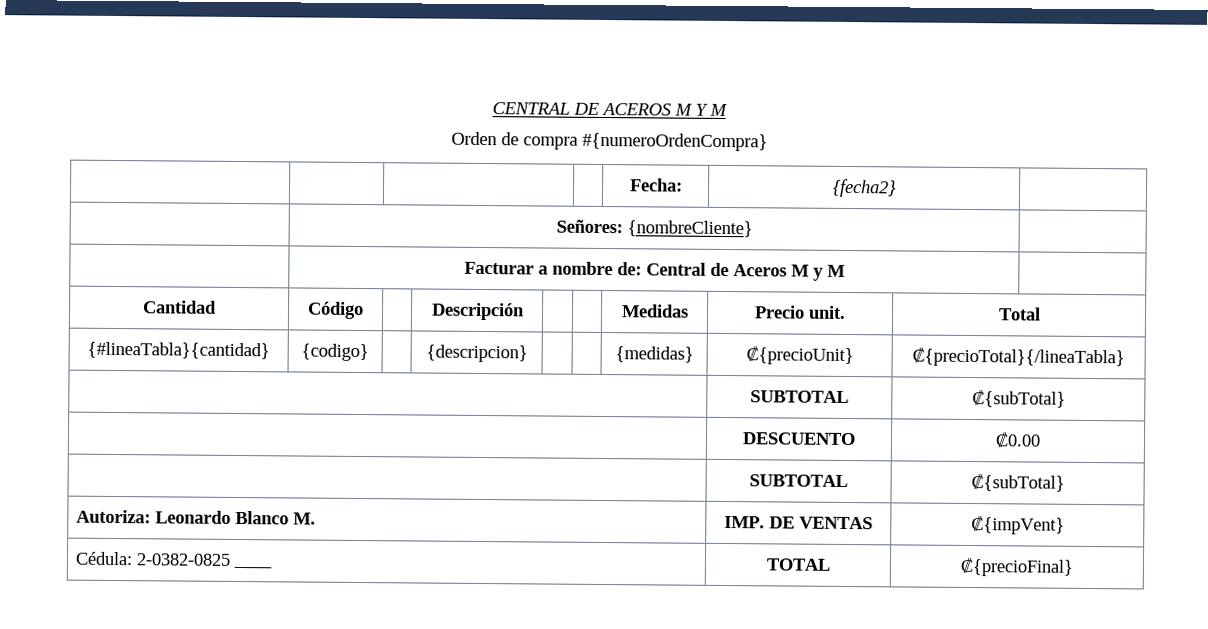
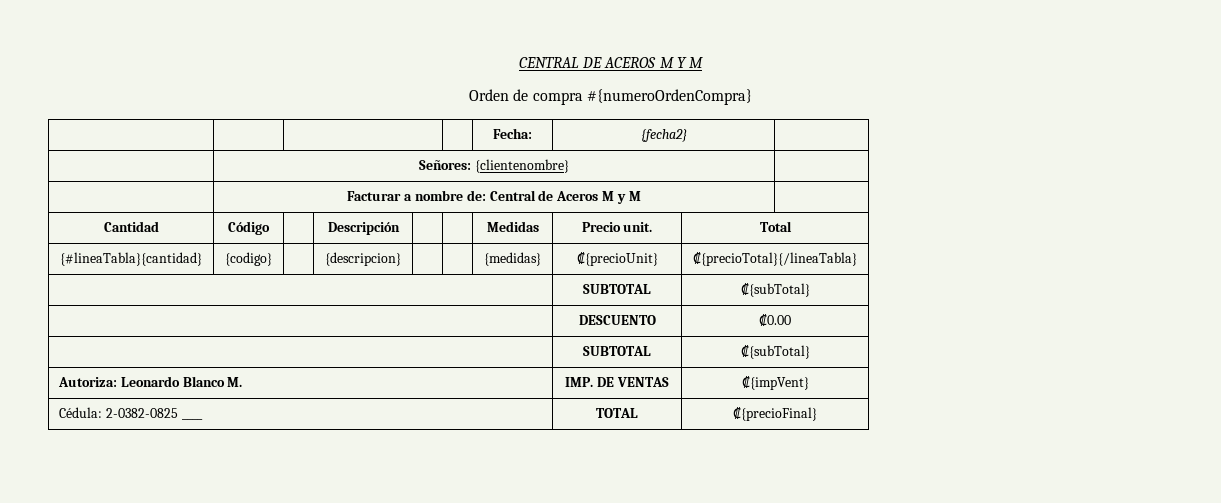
[626,220,753,238] {nombreCliente} -> [474,159,569,173] {clientenombre}

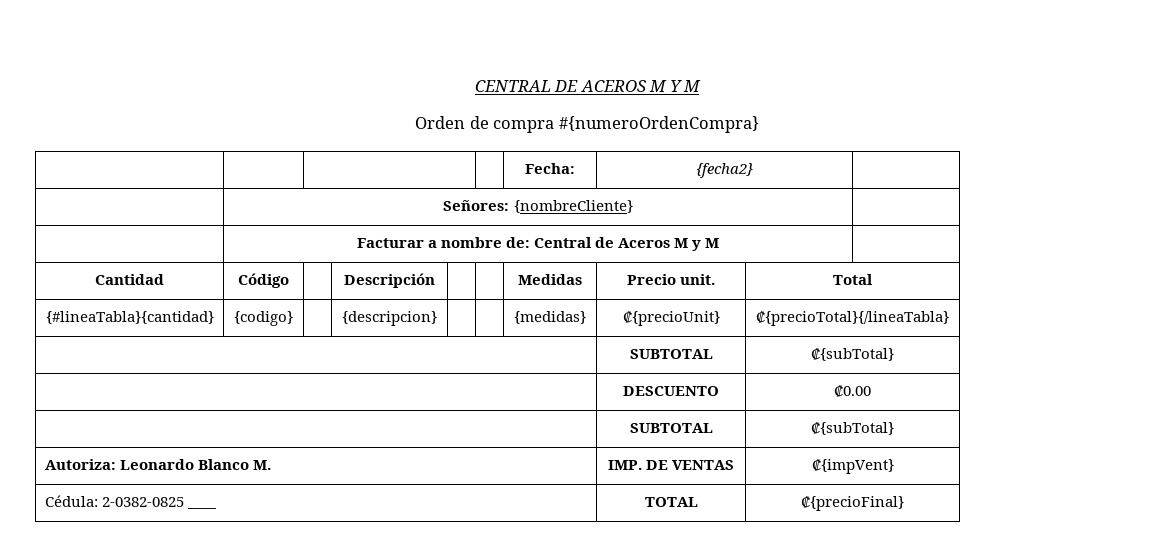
[474,159,569,173] {clientenombre} -> [513,200,633,213] {nombreCliente}

